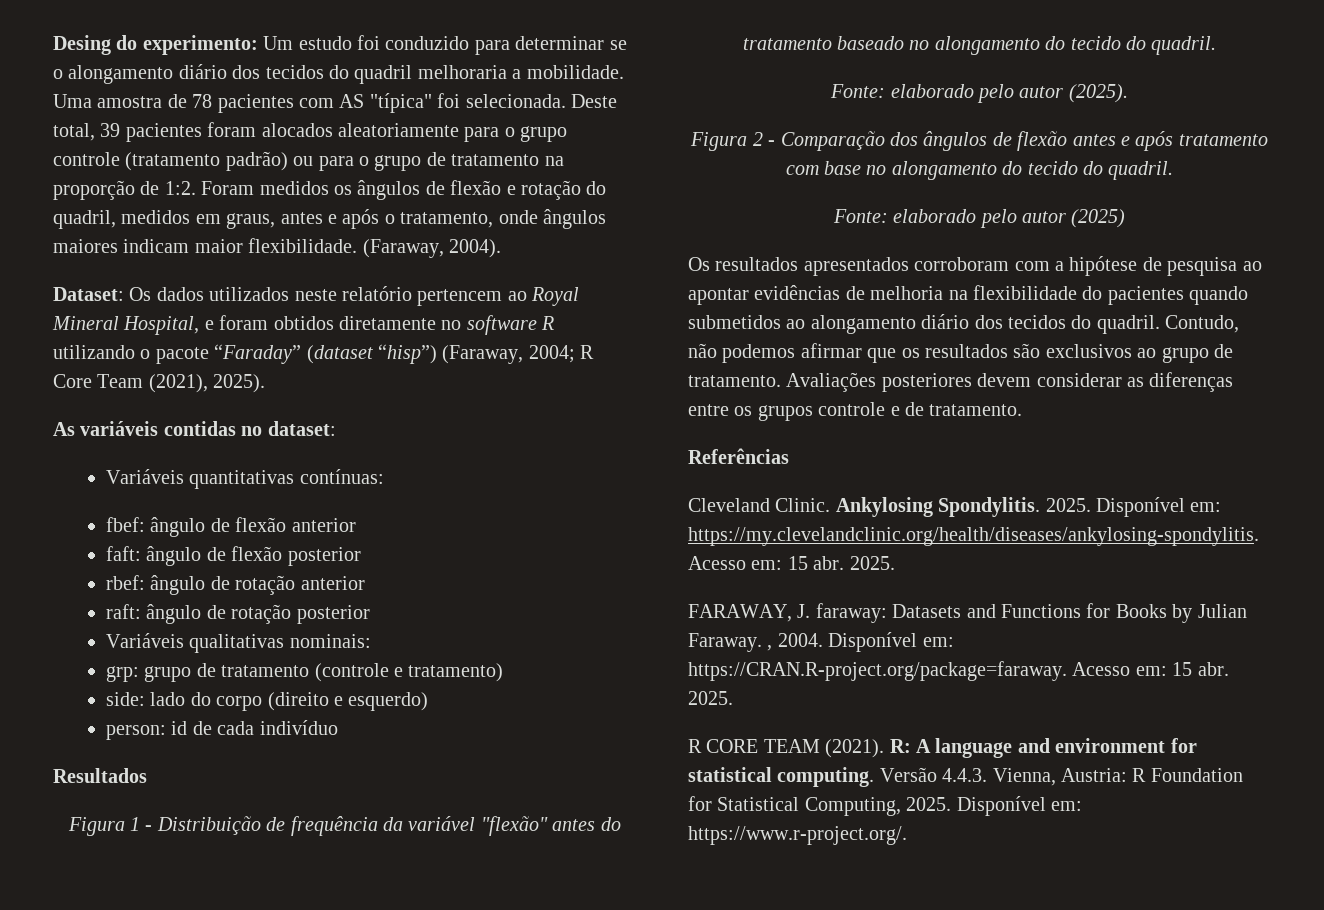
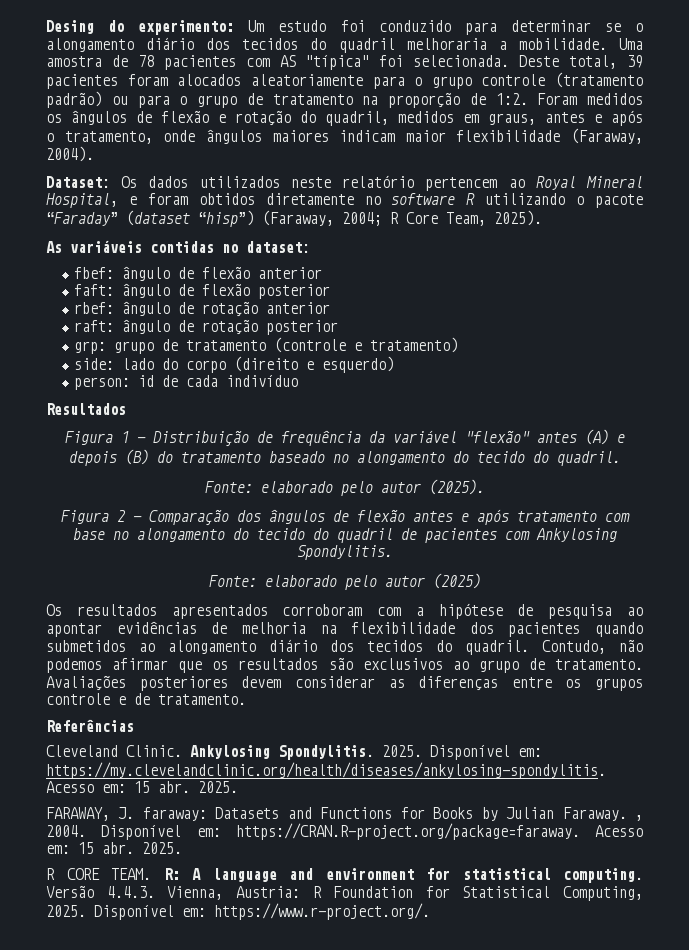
[248,238,358,253] flexibilidade. -> [456,130,561,142] flexibilidade
[97,374,208,393] Team (2021), -> [446,212,486,226] Team,
[106,469,384,489] // Variáveis quantitativas contínuas: -> (310, 247) none
[106,633,371,653] // Variáveis qualitativas nominais: -> (339, 327) none
(596, 825) none -> [584,429,625,445] [68,449,149,466] (A) e depois (B)
[1108,161,1174,180] quadril. -> [336,528,617,543] [296,545,393,560] quadril de pacientes com Ankylosing Spondylitis.
[1082,286,1103,300] do -> [469,622,494,634] dos
[763,739,885,758] TEAM (2021). -> [111,868,151,880] TEAM.

